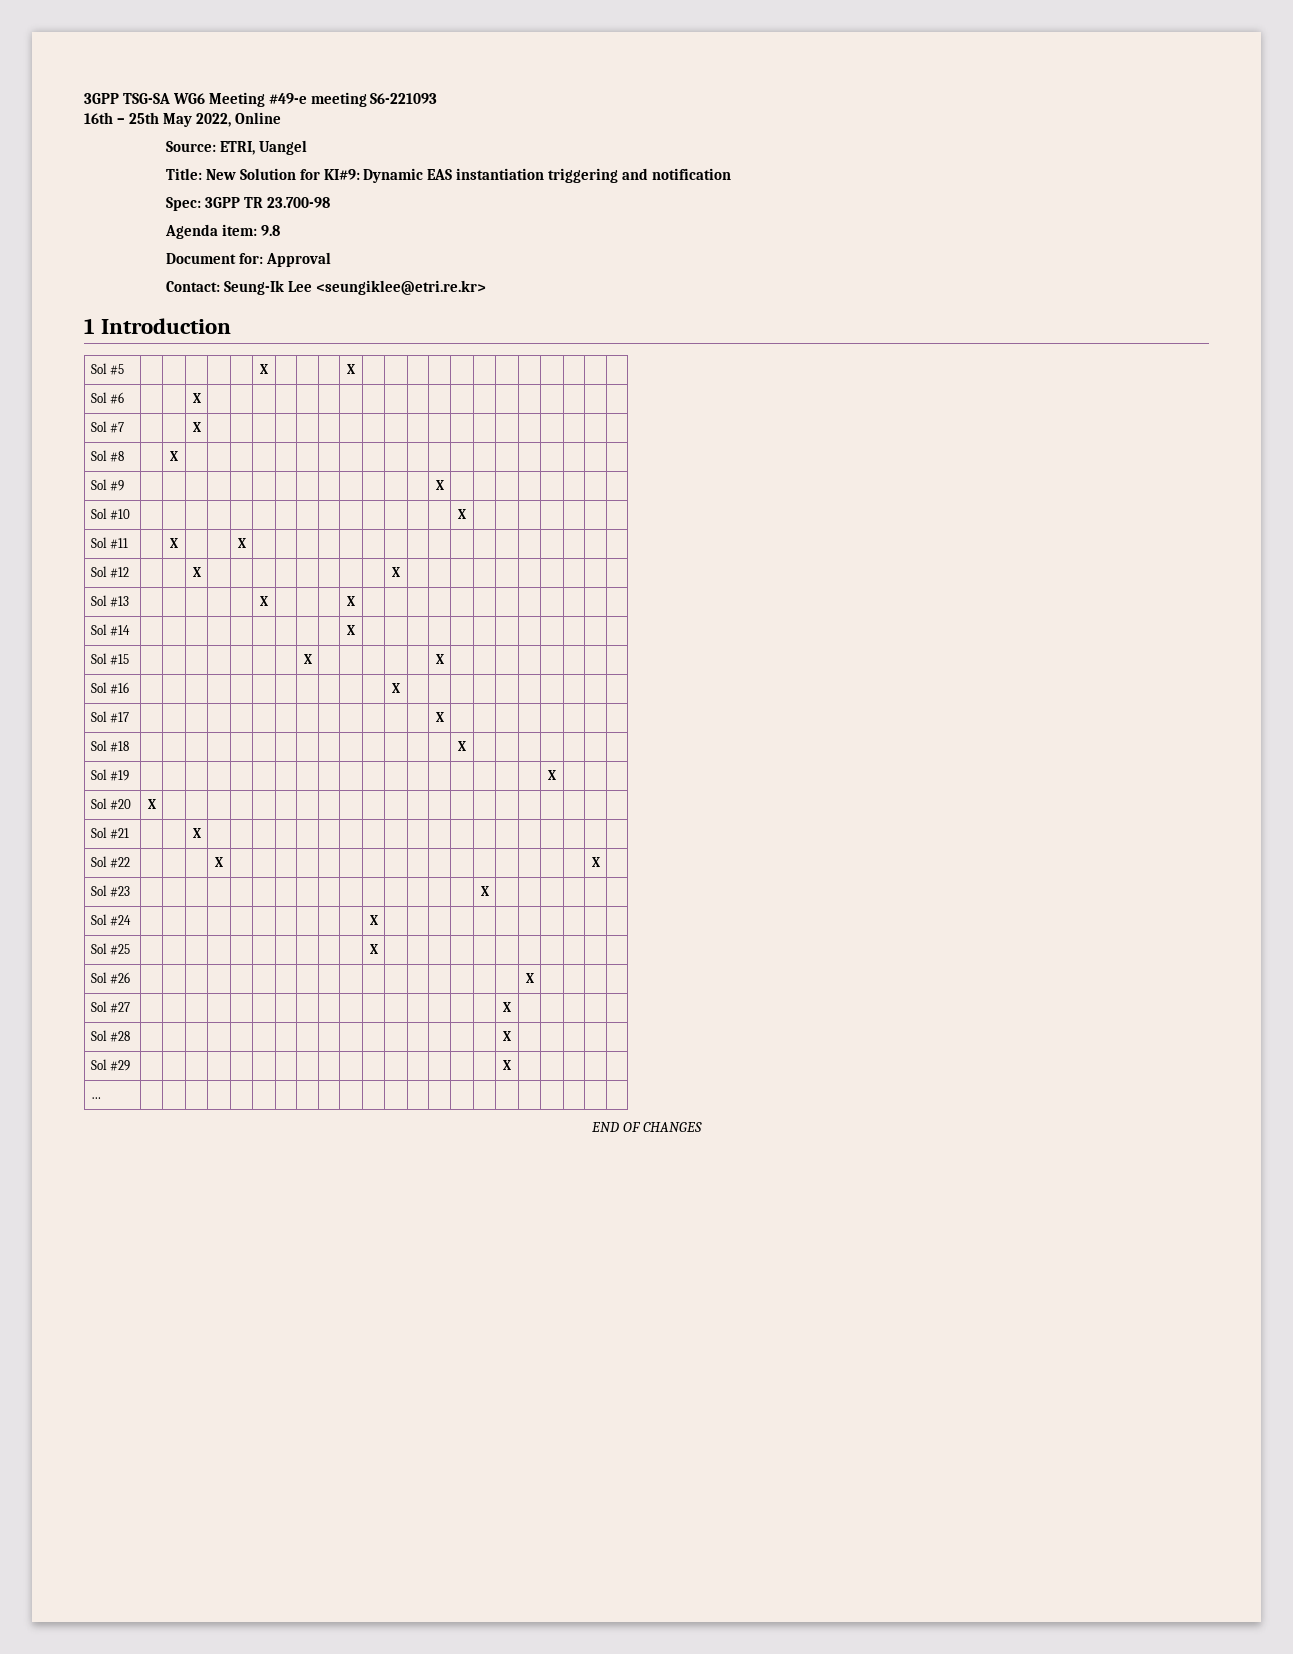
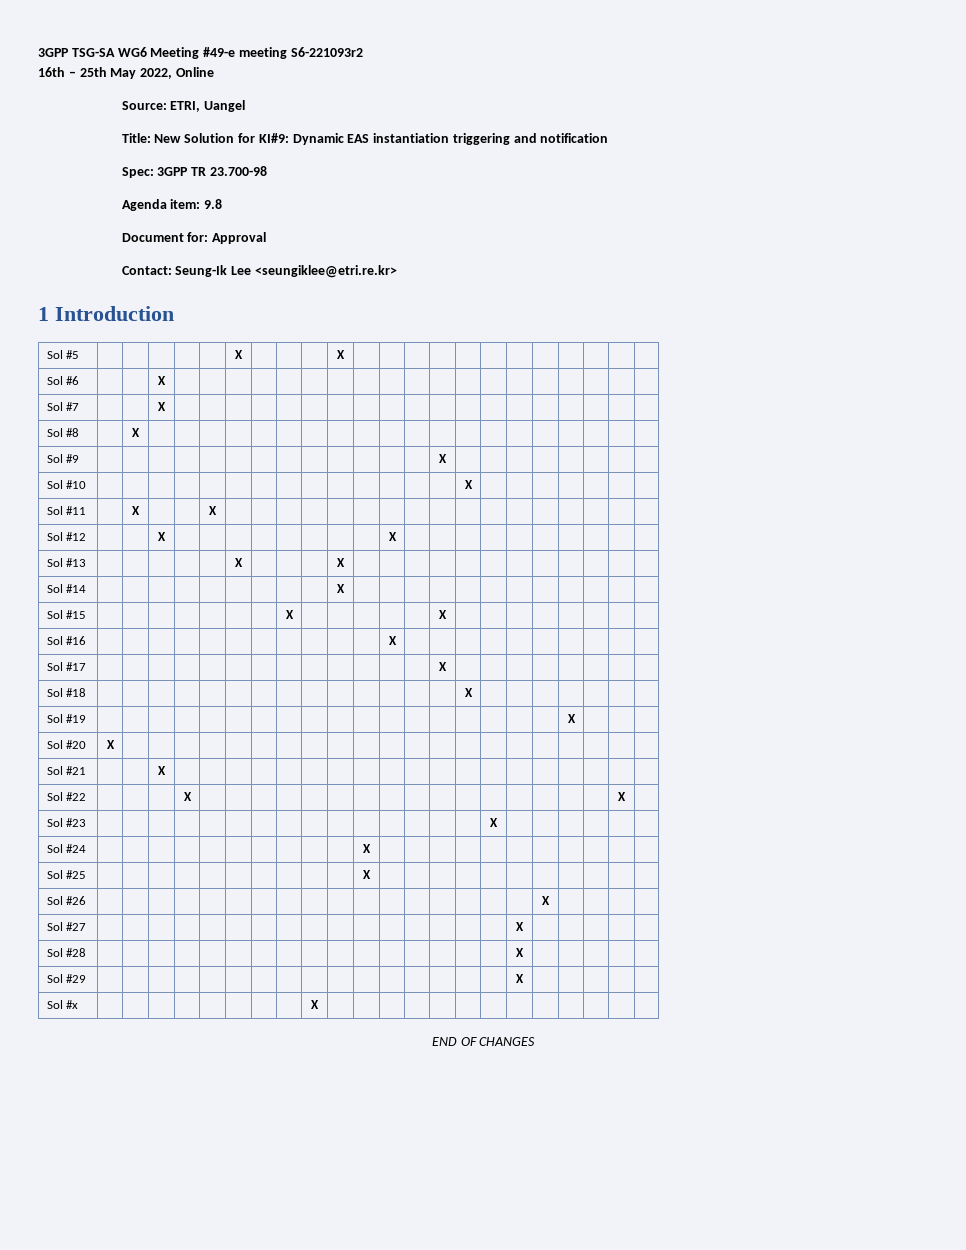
[370,93,438,104] S6-221093 -> [290,47,363,57] S6-221093r2
[90,1097,101,1099] … | | | | | | | | | -> [46,1000,79,1009] [311,1000,319,1009] Sol #x | | | | | | | | | X

